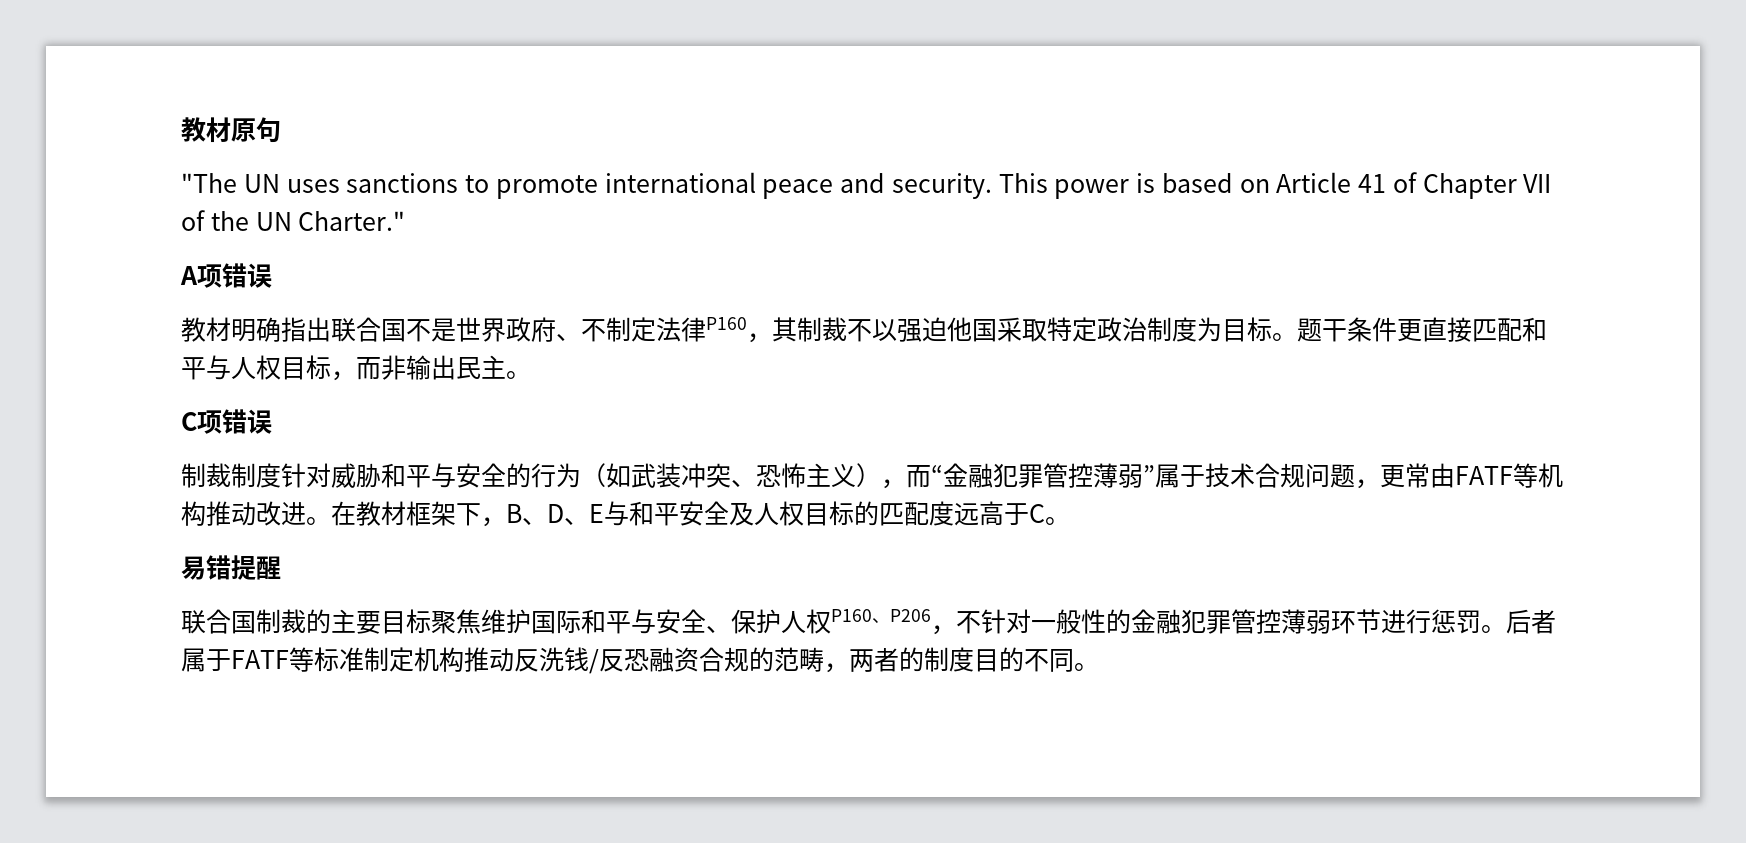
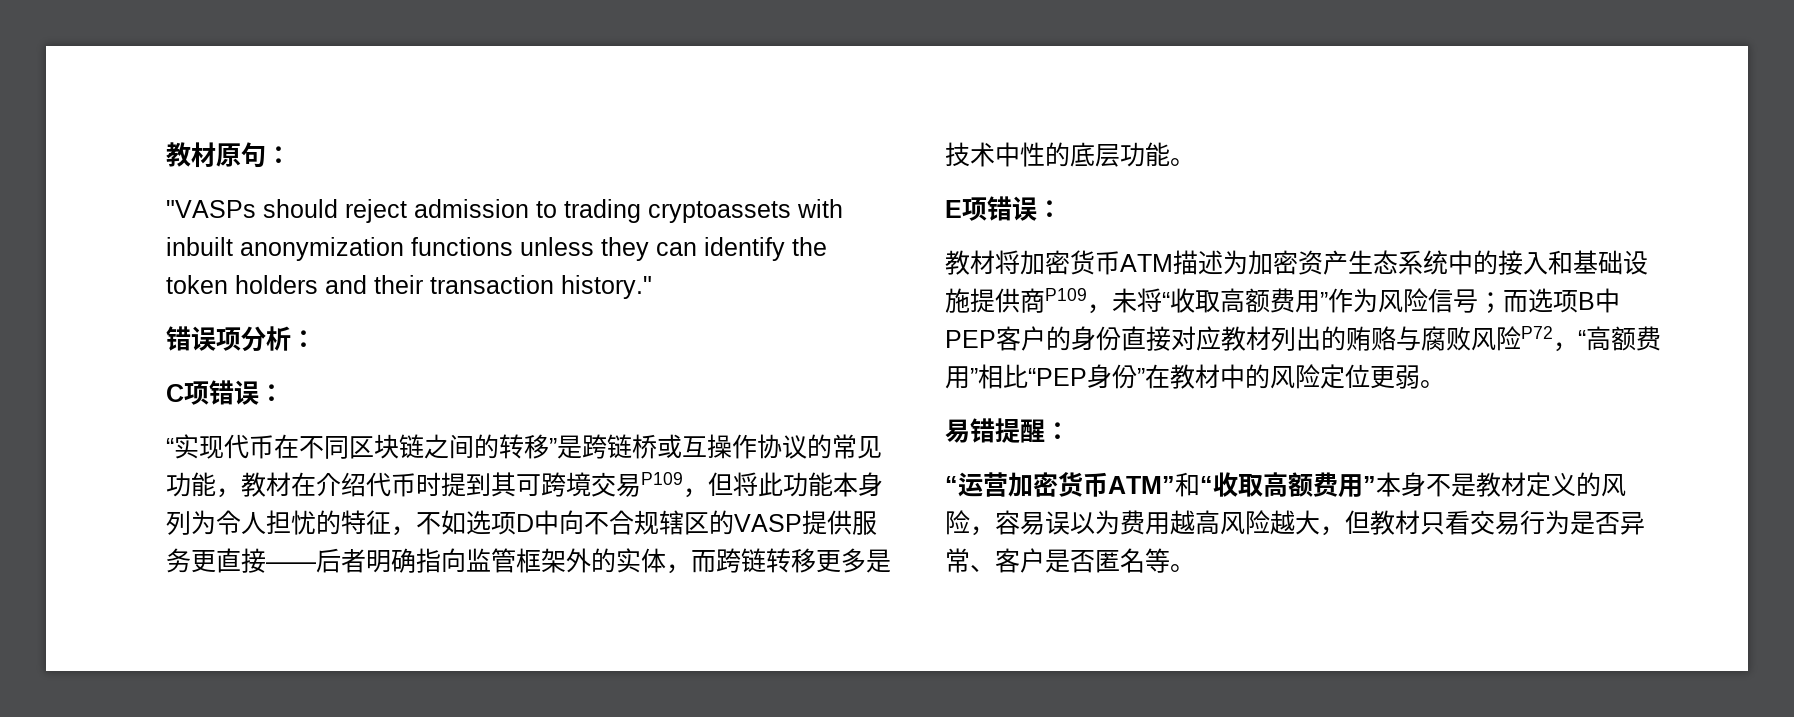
[181,172,1552,199] [181,210,406,231] [180,263,272,288] [181,317,747,342] [747,317,1547,343] [181,355,531,381] [181,409,272,434] [181,463,1563,489] [181,501,1070,527] [181,555,281,580] [181,609,931,634] [931,609,1556,635] [181,647,1074,674] // "The UN uses sanctions to promote international peace and security. This power is based on Article 41 of Chapter VII of the UN Charter." // A项错误 // 教材明确指出联合国不是世界政府、不制定法律P160，其制裁不以强迫他国采取特定政治制度为目标。题干条件更直接匹配和平与人权目标，而非输出民主。 // C项错误 // 制裁制度针对威胁和平与安全的行为（如武装冲突、恐怖主义），而“金融犯罪管控薄弱”属于技术合规问题，更常由FATF等机构推动改进。在教材框架下，B、D、E与和平安全及人权目标的匹配度远高于C。 // 易错提醒 // 联合国制裁的主要目标聚焦维护国际和平与安全、保护人权P160、P206，不针对一般性的金融犯罪管控薄弱环节进行惩罚。后者属于FATF等标准制定机构推动反洗钱/反恐融资合规的范畴，两者的制度目的不同 -> [266,146,291,164] [166,199,843,223] [166,237,827,261] [166,275,652,299] [166,326,316,352] [166,380,284,405] [166,434,882,459] [166,472,683,498] [683,472,883,498] [166,510,877,536] [166,548,891,574] [945,142,1195,167] [945,196,1062,221] [945,250,1648,275] [945,288,1087,313] [1087,288,1620,314] [945,326,1553,351] [1553,326,1661,352] [945,364,1445,389] [945,418,1070,443] [945,472,1626,498] [945,510,1645,536] [945,548,1170,573] ： // "VASPs should reject admission to trading cryptoassets with inbuilt anonymization functions unless they can identify the token holders and their transaction history." // 错误项分析： // C项错误： // “实现代币在不同区块链之间的转移”是跨链桥或互操作协议的常见功能，教材在介绍代币时提到其可跨境交易P109，但将此功能本身列为令人担忧的特征，不如选项D中向不合规辖区的VASP提供服务更直接——后者明确指向监管框架外的实体，而跨链转移更多是技术中性的底层功能。 // E项错误： // 教材将加密货币ATM描述为加密资产生态系统中的接入和基础设施提供商P109，未将“收取高额费用”作为风险信号；而选项B中PEP客户的身份直接对应教材列出的贿赂与腐败风险P72，“高额费用”相比“PEP身份”在教材中的风险定位更弱。 // 易错提醒： // “运营加密货币ATM”和“收取高额费用”本身不是教材定义的风险，容易误以为费用越高风险越大，但教材只看交易行为是否异常、客户是否匿名等

